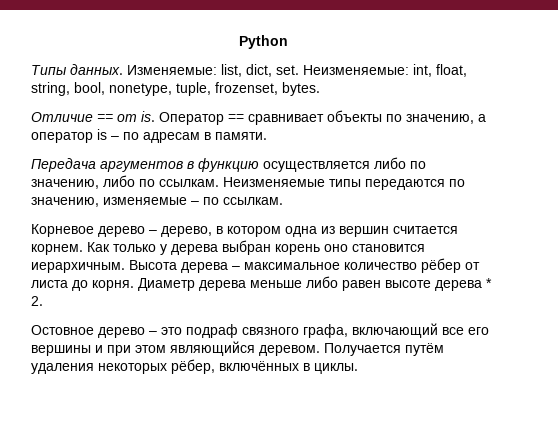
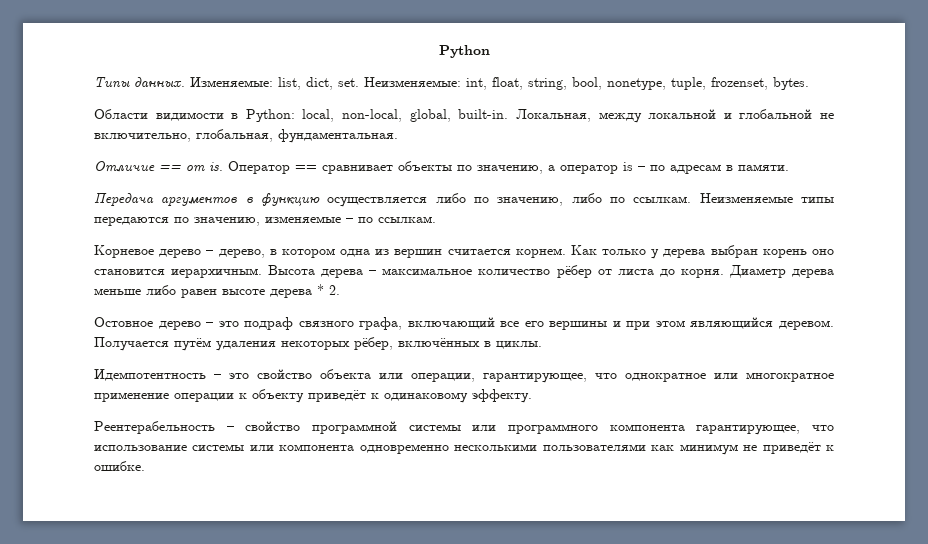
(320, 89) none -> [94,109,835,123] [94,129,398,143] // Области видимости в Python: local, non-local, global, built-in. Локальная, между локальной и глобальной не включительно, глобальная, фундаментальная.
(358, 368) none -> [94,369,834,383] [94,389,532,403] [94,421,834,435] [94,442,835,455] [94,461,145,471] // Идемпотентность – это свойство объекта или операции, гарантирующее, что однократное или многократное применение операции к объекту приведёт к одинаковому эффекту. // Реентерабельность – свойство программной системы или программного компонента гарантирующее, что использование системы или компонента одновременно несколькими пользователями как минимум не приведёт к ошибке.

